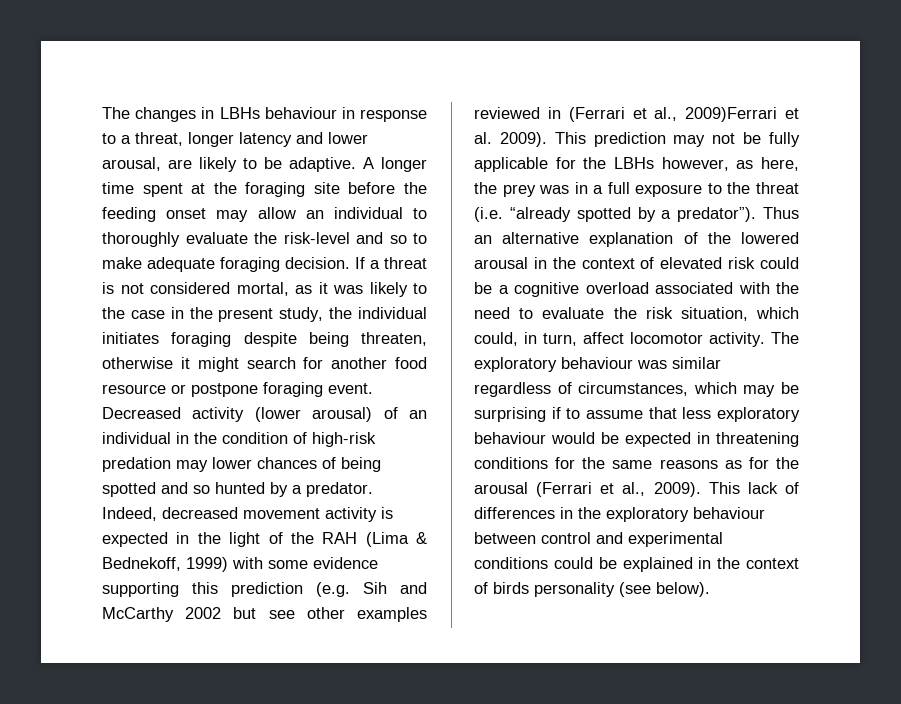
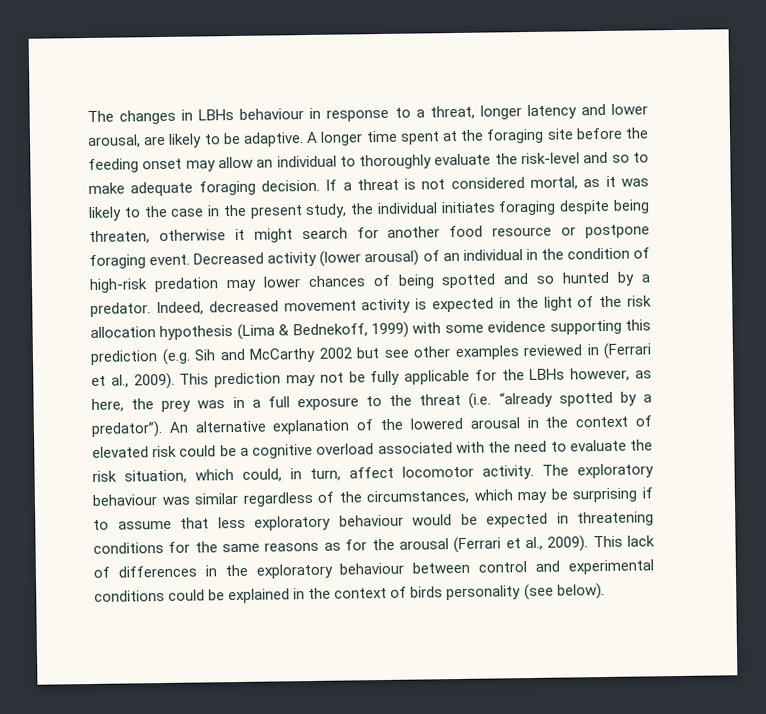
[322,532,358,544] RAH -> [626,295,652,307] [90,325,234,341] risk allocation hypothesis
[685,107,799,122] [474,132,492,144] 2009)Ferrari et al. -> (129, 381) none
[763,207,799,219] [474,235,492,244] Thus an -> [168,421,189,433] An
(572, 388) none -> [338,491,362,503] the

